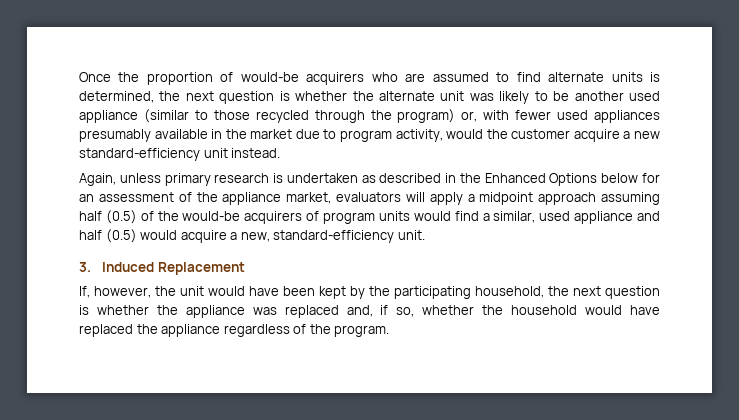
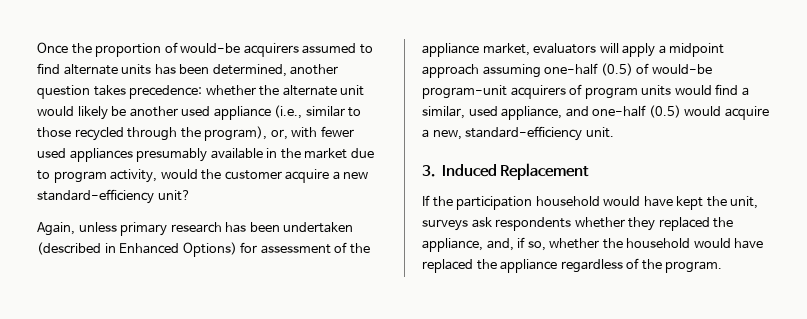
[371,72,426,82] who are -> (299, 50) none
[649,72,660,82] [79,91,290,104] is determined, the next question is -> [154,64,339,77] [37,85,203,99] has been determined, another question takes precedence:
[469,91,548,104] was likely to -> [37,106,108,120] would likely
[143,109,189,123] (similar -> [274,105,345,119] (i.e., similar
[397,109,456,123] program) -> [204,126,268,141] program),
[203,148,281,158] unit instead. -> [157,190,191,201] unit?
[273,173,660,186] [79,194,94,202] is undertaken as described in the Enhanced Options below for an -> [225,222,354,233] [37,242,258,257] has been undertaken (described in Enhanced Options) for
[79,211,102,221] half -> [544,63,599,75] one-half
[157,211,241,221] the would-be -> [651,64,712,74] [422,85,507,99] would-be program-unit
[574,211,661,224] [79,230,102,240] appliance and half -> [501,105,647,120] appliance, and one-half
[79,286,660,299] [79,305,339,318] If, however, the unit would have been kept by the participating household, the next question is whether the appliance was replaced -> [422,195,759,210] [422,217,734,231] [422,238,483,252] If the participation household would have kept the unit, surveys ask respondents whether they replaced the appliance,

